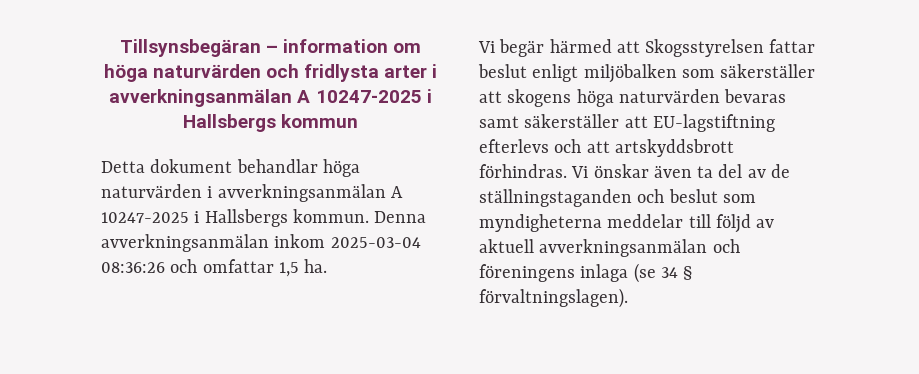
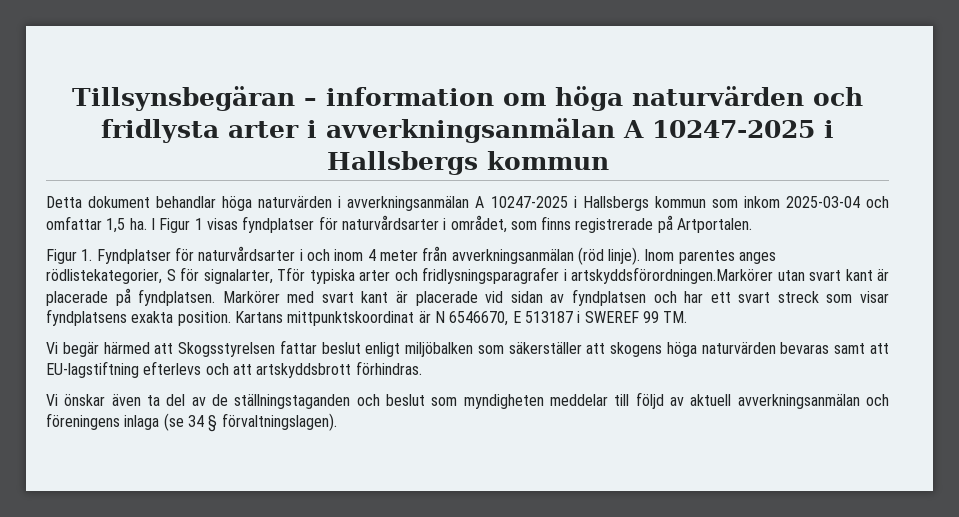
[292,209,427,223] [101,234,269,252] kommun. Denna avverkningsanmälan -> [654,196,738,208] kommun som
[101,262,165,273] 08:36:26 -> (860, 202) none
(328, 266) none -> [150,215,753,233] [46,246,777,265] [46,267,889,284] [46,288,889,306] [46,309,688,326] I Figur 1 visas fyndplatser för naturvårdsarter i området, som finns registrerade på Artportalen. // Figur 1. Fyndplatser för naturvårdsarter i och inom 4 meter från avverkningsanmälan (röd linje). Inom parentes anges rödlistekategorier, S för signalarter, Tför typiska arter och fridlysningsparagrafer i artskyddsförordningen.Markörer utan svart kant är placerade på fyndplatsen. Markörer med svart kant är placerade vid sidan av fyndplatsen och har ett svart streck som visar fyndplatsens exakta position. Kartans mittpunktskoordinat är N 6546670, E 513187 i SWEREF 99 TM.
[524,114,620,128] säkerställer -> (866, 348) none
(567, 171) none -> (422, 368) //
[479,214,602,232] myndigheterna -> [463,394,544,409] myndigheten

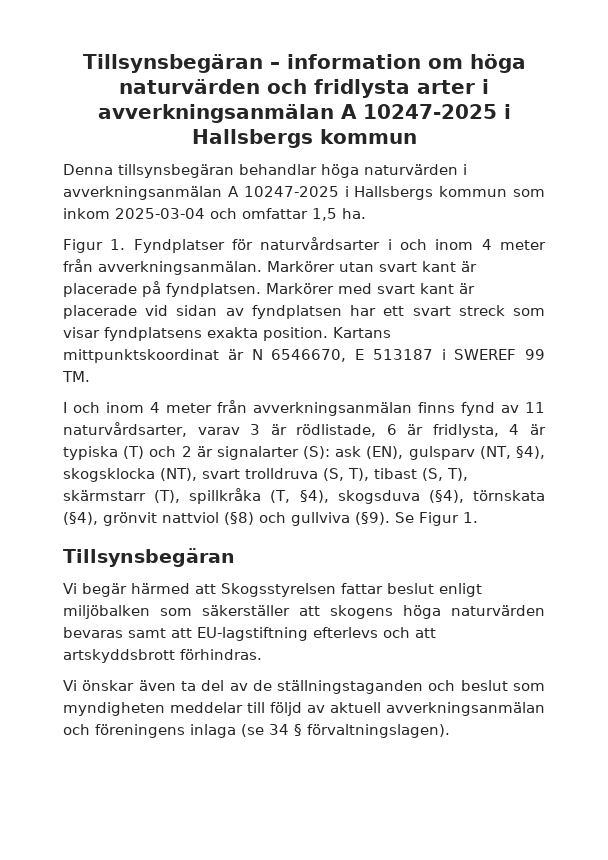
[46,196,151,208] Detta dokument -> [63,164,234,178] Denna tillsynsbegäran
[150,215,753,233] I Figur 1 visas fyndplatser för naturvårdsarter i området, som finns registrerade på Artportalen. -> (366, 213) none
[451,247,777,265] [46,267,773,284] avverkningsanmälan (röd linje). Inom parentes anges rödlistekategorier, S för signalarter, Tför typiska arter och fridlysningsparagrafer i artskyddsförordningen.Markörer -> [98,261,335,275] avverkningsanmälan. Markörer
[653,291,677,303] och -> (342, 312) none
(688, 317) none -> [63,400,545,416] [63,422,546,438] [63,446,545,460] [63,468,468,482] [63,488,545,504] [63,512,478,526] [63,548,235,567] // I och inom 4 meter från avverkningsanmälan finns fynd av 11 naturvårdsarter, varav 3 är rödlistade, 6 är fridlysta, 4 är typiska (T) och 2 är signalarter (S): ask (EN), gulsparv (NT, §4), skogsklocka (NT), svart trolldruva (S, T), tibast (S, T), skärmstarr (T), spillkråka (T, §4), skogsduva (§4), törnskata (§4), grönvit nattviol (§8) och gullviva (§9). Se Figur 1. // Tillsynsbegäran

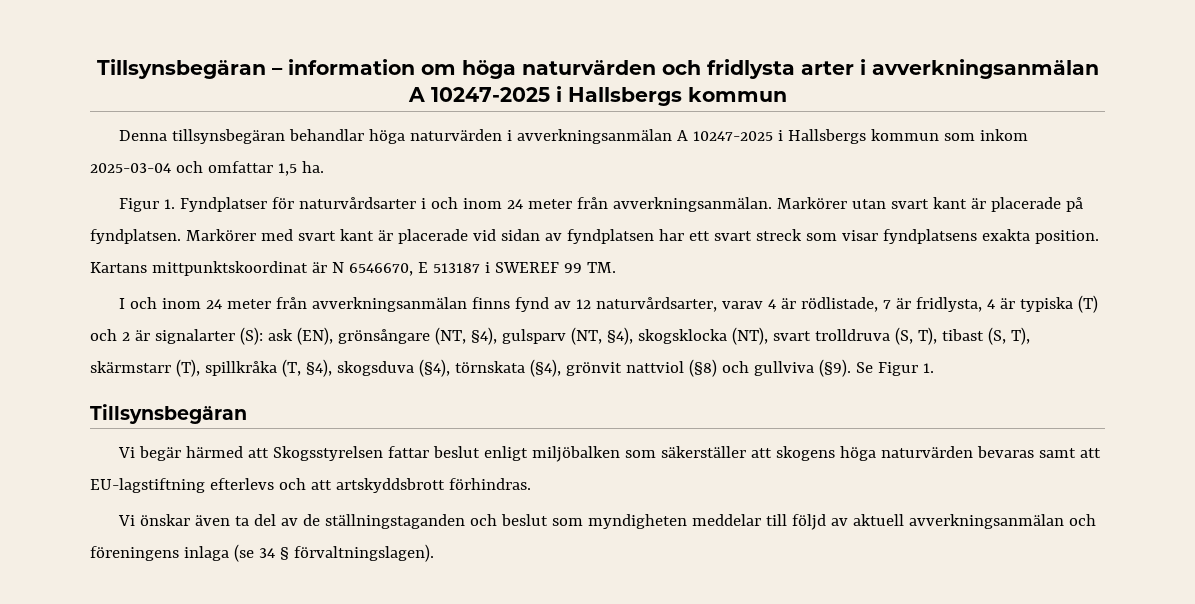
[481,239,492,250] 4 -> [507,199,524,209] 24
[150,402,160,413] 4 -> [206,299,223,309] 24
[525,402,545,413] 11 -> [576,299,592,309] 12
[250,424,261,435] 3 -> [768,299,777,309] 4
[386,424,397,435] 6 -> [883,300,892,309] 7
(404, 452) none -> [337,327,497,345] grönsångare (NT, §4),

